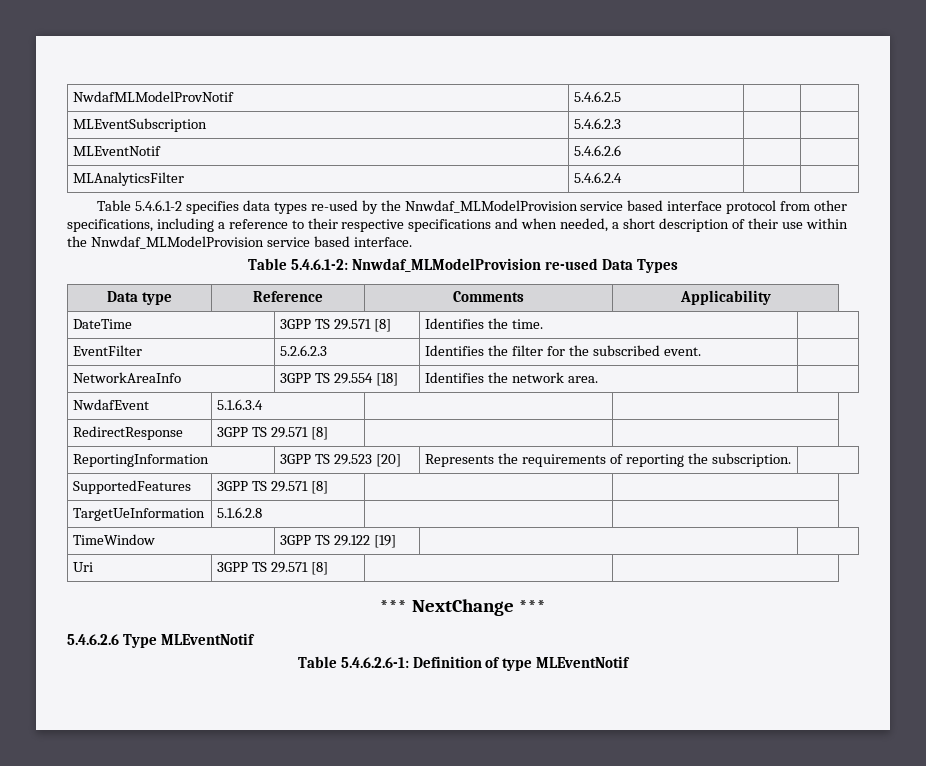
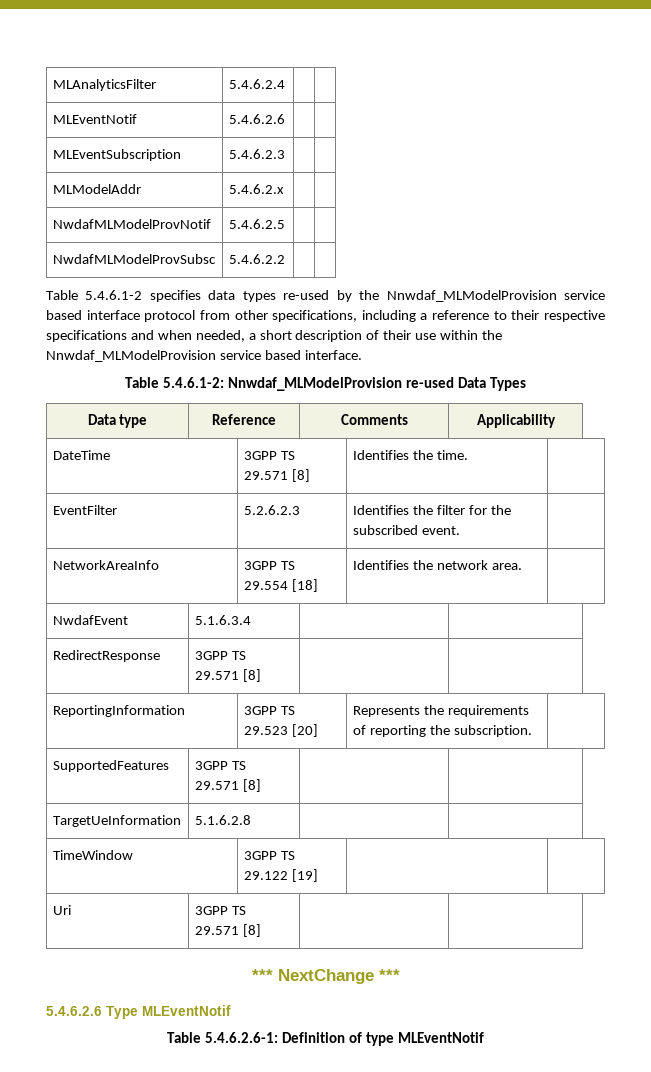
[73,91,235,102] [574,91,622,102] [73,118,208,132] [574,118,622,129] [73,146,162,156] [574,145,622,156] [73,172,185,186] [574,172,623,183] NwdafMLModelProvNotif | 5.4.6.2.5 | | // MLEventSubscription | 5.4.6.2.3 | | // MLEventNotif | 5.4.6.2.6 | | // MLAnalyticsFilter | 5.4.6.2.4 -> [52,79,156,91] [228,79,285,89] [52,114,137,124] [228,114,285,124] [52,149,181,161] [228,149,285,159] [52,184,141,194] [228,184,284,194] [52,219,211,229] [228,219,285,229] [52,254,216,264] [228,254,285,264] MLAnalyticsFilter | 5.4.6.2.4 | | // MLEventNotif | 5.4.6.2.6 | | // MLEventSubscription | 5.4.6.2.3 | | // MLModelAddr | 5.4.6.2.x | | // NwdafMLModelProvNotif | 5.4.6.2.5 | | // NwdafMLModelProvSubsc | 5.4.6.2.2

